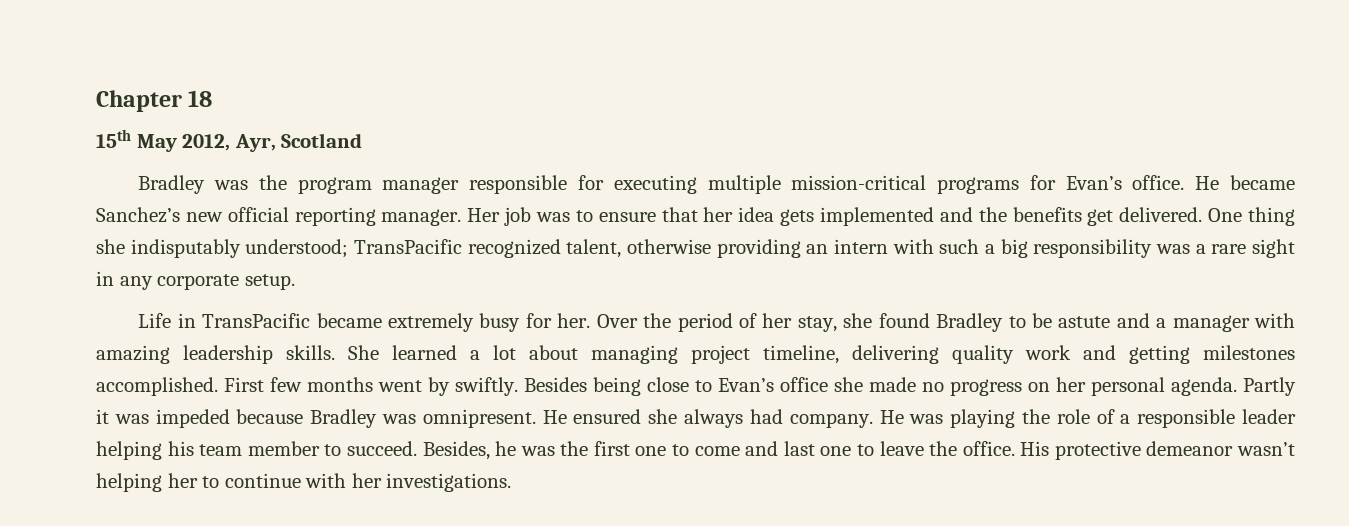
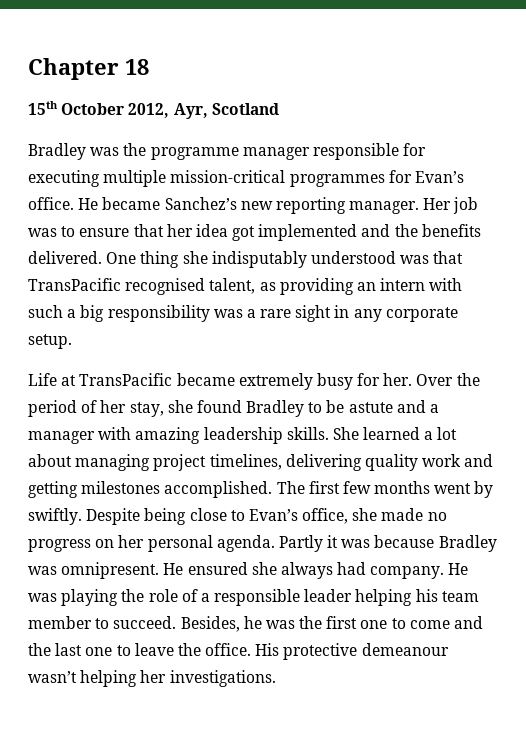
[136,134,177,152] May -> [61,103,125,115] October
[297,177,372,194] program -> [150,147,239,160] programme
[937,177,1020,194] programs -> [289,174,385,187] programmes
[227,207,289,222] official -> (273, 205) none
[780,209,815,226] gets -> [232,226,256,241] got
[1087,209,1114,226] get -> (481, 230) none
[245,239,712,258] understood; TransPacific recognized talent, otherwise -> [310,251,464,264] [28,278,276,295] understood was that TransPacific recognised talent, as
[177,313,196,328] in -> [61,375,77,386] at
[763,345,839,364] timeline, -> [209,454,282,470] timelines,
[224,377,264,392] First -> [276,481,340,494] The first
[524,377,587,392] Besides -> [86,508,141,525] Despite
[780,377,828,392] office -> [302,508,349,524] office,
[155,409,230,428] impeded -> (371, 543) none
(779, 448) none -> [28,643,51,656] the
[1146,441,1234,456] demeanor -> [361,643,449,656] demeanour
[202,473,382,488] to continue with her -> (167, 676) none

